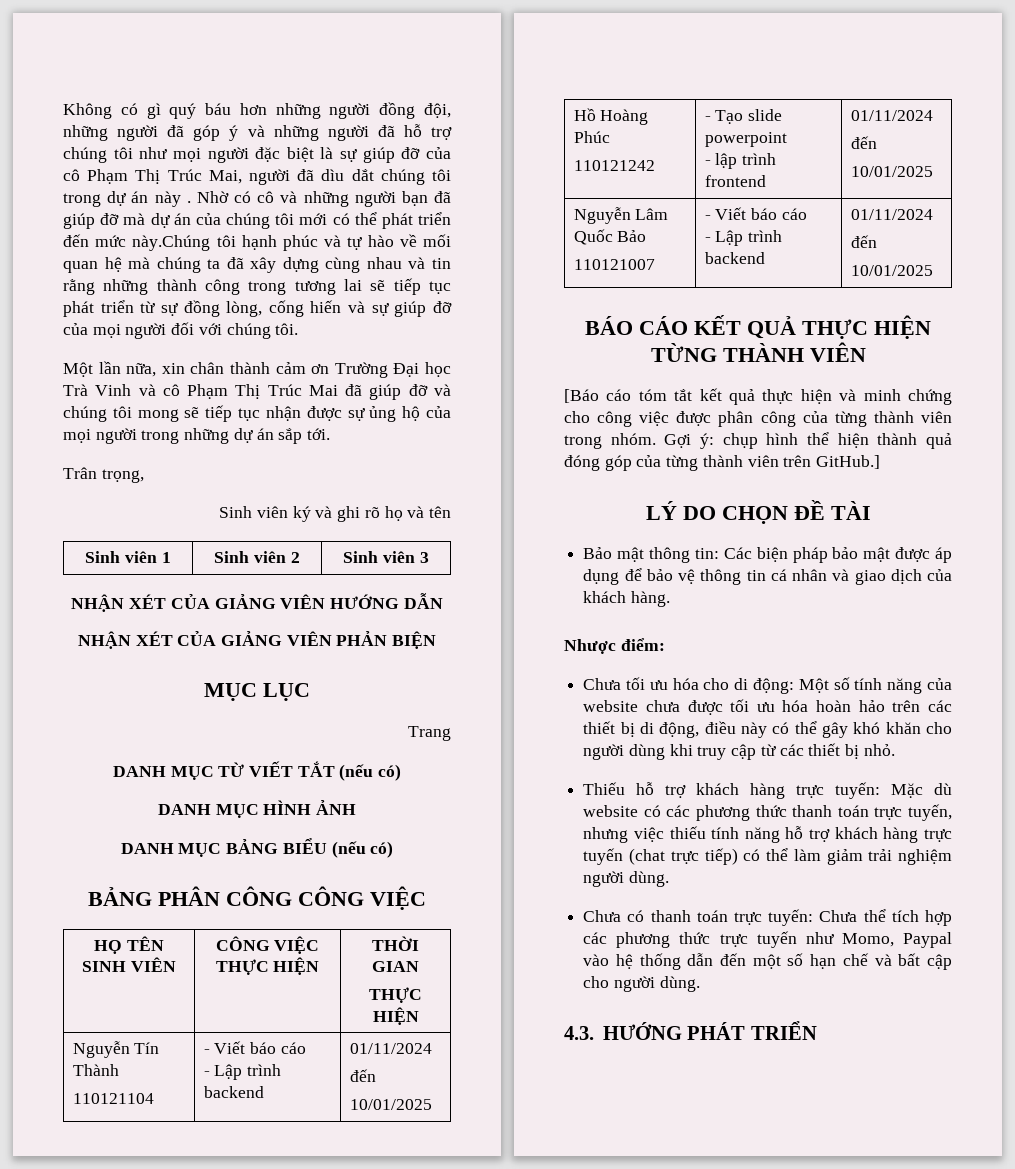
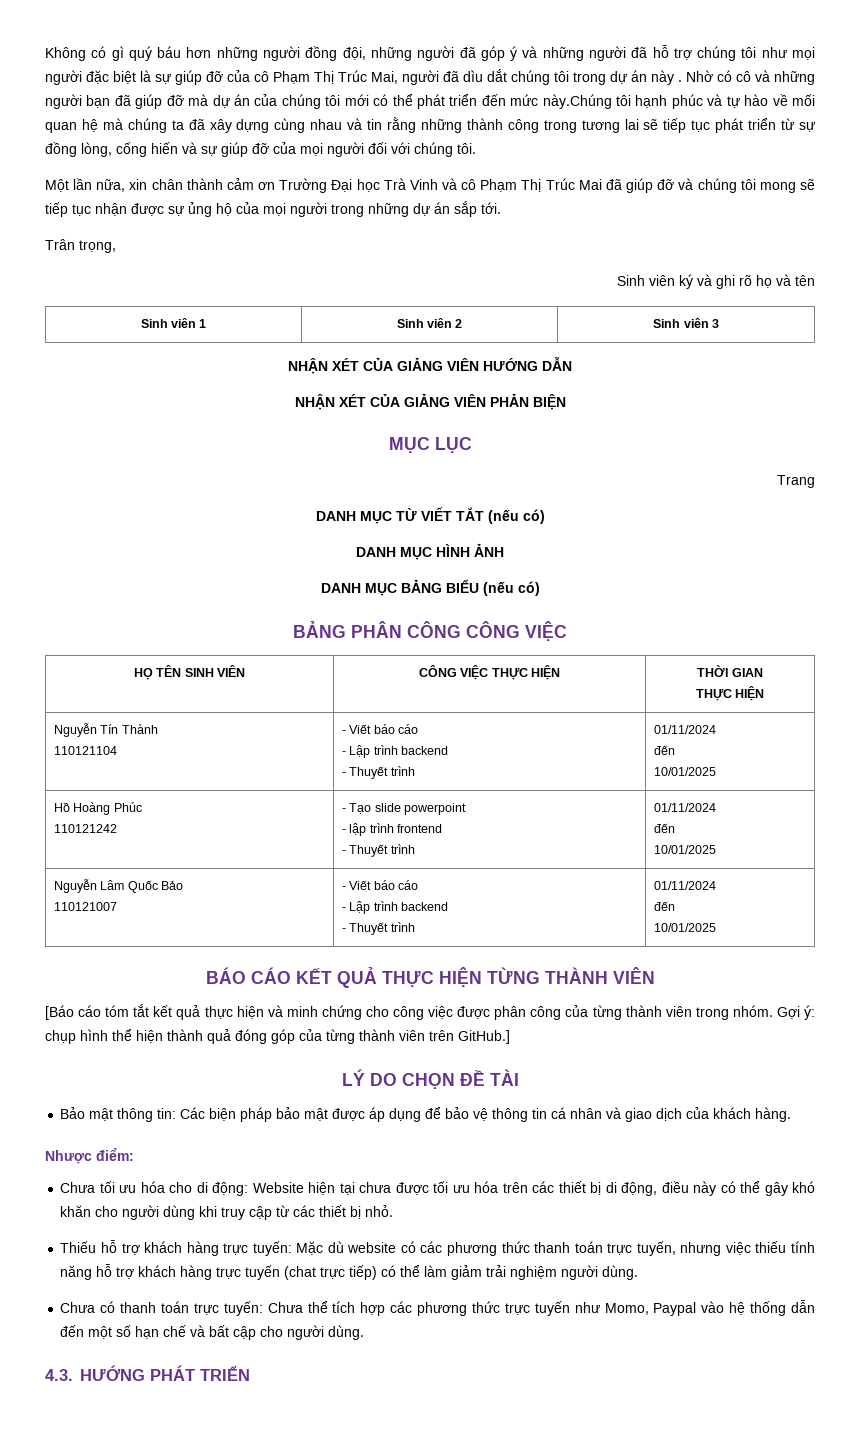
(264, 1092) none -> [341,766,415,779] // - Thuyết trình
(766, 181) none -> [341,844,415,857] // - Thuyết trình
(765, 258) none -> [341,922,415,935] // - Thuyết trình
[798,677,952,694] [583,700,639,712] Một số tính năng của website -> [252,1182,355,1195] Website hiện tại
[816,700,885,712] hoàn hảo -> (499, 1187) none

